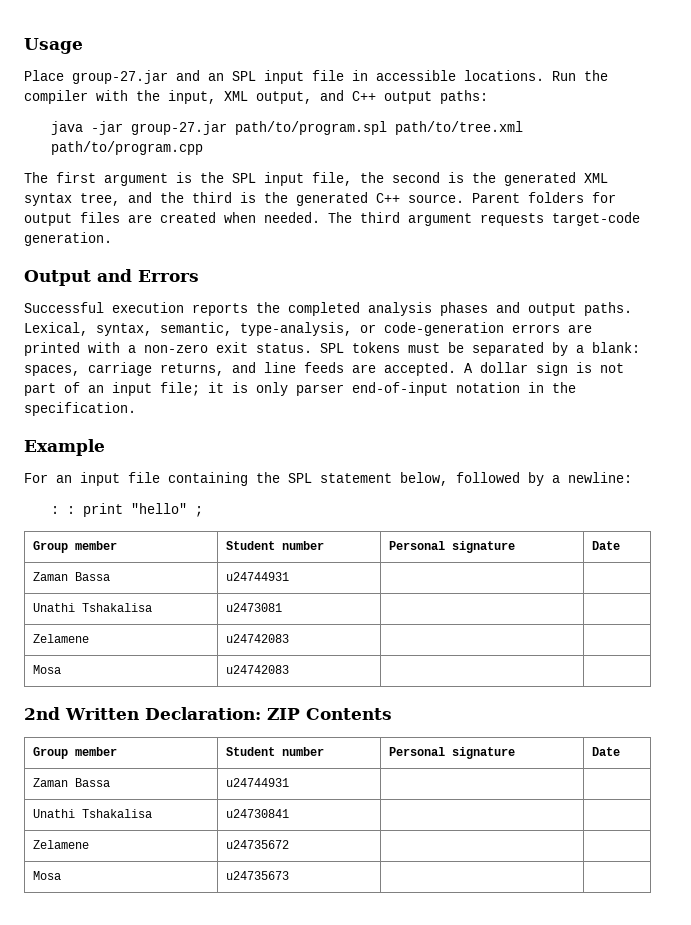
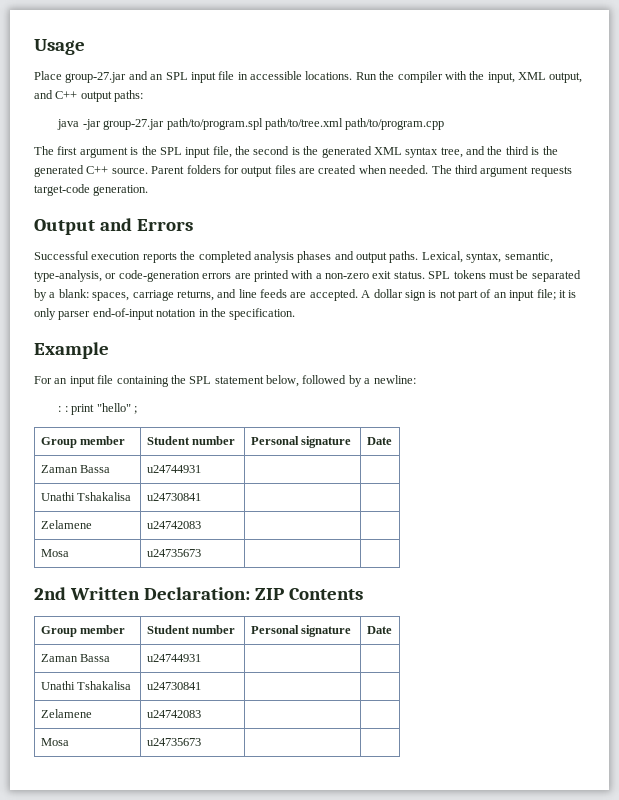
[226,603,283,612] [33,634,90,643] [226,634,290,643] [33,665,62,674] [226,665,290,674] u2473081 | | // Zelamene | u24742083 | | // Mosa | u24742083 -> [146,493,201,501] [40,520,92,529] [146,521,201,529] [40,549,69,557] [146,549,201,557] u24730841 | | // Zelamene | u24742083 | | // Mosa | u24735673
[226,840,290,849] u24735672 -> [146,710,201,718] u24742083

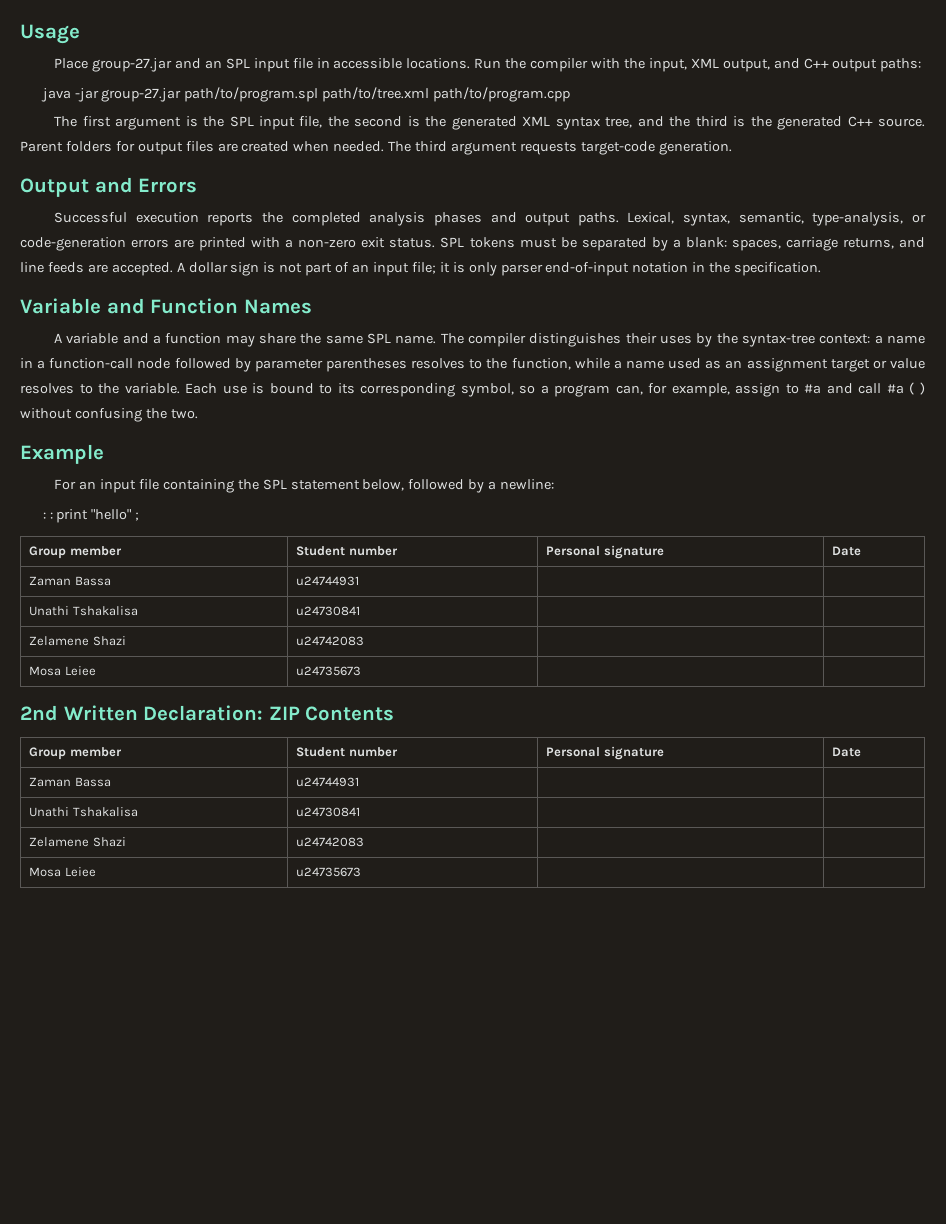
(296, 314) none -> [20,298,312,314] [54,333,926,347] [20,358,925,372] [20,382,925,397] [20,408,198,422] // Variable and Function Names // A variable and a function may share the same SPL name. The compiler distinguishes their uses by the syntax-tree context: a name in a function-call node followed by parameter parentheses resolves to the function, while a name used as an assignment target or value resolves to the variable. Each use is bound to its corresponding symbol, so a program can, for example, assign to #a and call #a ( ) without confusing the two.
[146,521,201,529] [40,549,69,557] | u24742083 | | // Mosa -> [92,636,126,646] [296,636,365,646] [29,666,96,676] Shazi | u24742083 | | // Mosa Leiee
[146,710,201,718] [40,738,69,746] | u24742083 | | // Mosa -> [92,837,126,847] [296,837,365,847] [29,867,96,877] Shazi | u24742083 | | // Mosa Leiee

